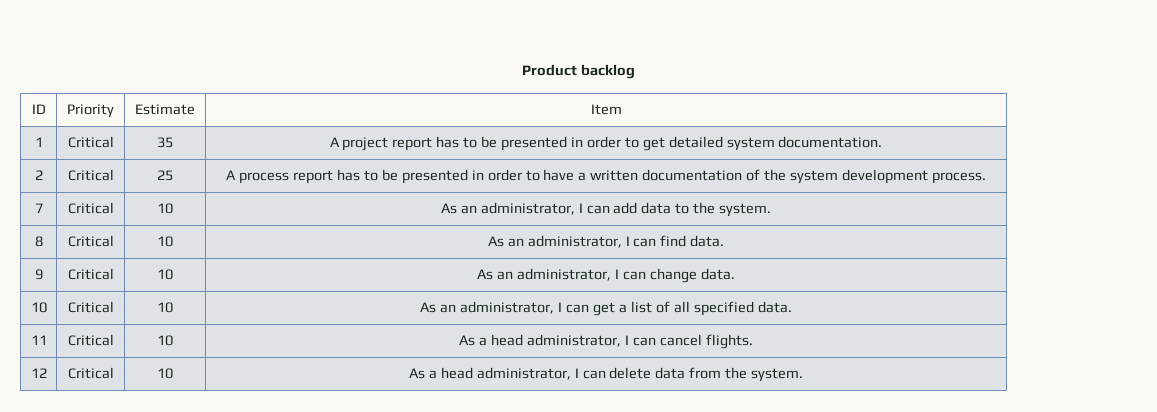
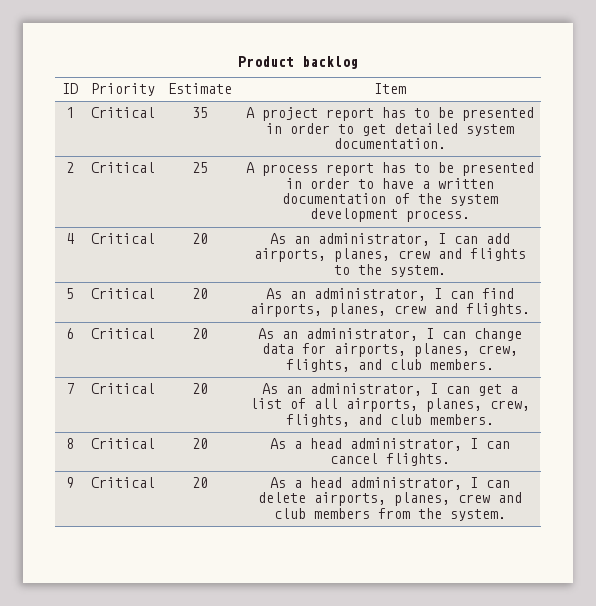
[34,203,43,213] [67,202,114,214] [157,203,173,214] 7 | Critical | 10 -> [66,233,74,244] [91,233,155,244] [192,233,208,244] 4 | Critical | 20
[641,202,672,214] data -> [253,248,526,262] airports, planes, crew and flights
[34,236,43,247] [67,235,114,247] [157,236,173,247] 8 | Critical | 10 -> [66,288,74,299] [91,288,155,299] [192,288,208,299] 5 | Critical | 20
[690,235,725,247] [34,269,43,280] [67,268,114,280] [157,269,173,280] data. // 9 | Critical | 10 -> [249,303,530,317] [66,328,74,339] [91,328,155,339] [192,328,208,339] airports, planes, crew and flights. // 6 | Critical | 20
[700,268,735,280] [30,302,47,313] [67,301,114,313] [157,302,173,313] data. // 10 | Critical | 10 -> [261,343,518,357] [285,359,494,372] [66,383,74,394] [91,383,155,394] [192,383,208,394] data for airports, planes, crew, flights, and club members. // 7 | Critical | 20
[693,301,792,316] [30,335,47,345] [67,334,114,346] [157,335,173,346] specified data. // 11 | Critical | 10 -> [345,398,530,412] [285,414,494,427] [66,438,74,449] [91,438,155,449] [192,438,208,449] airports, planes, crew, flights, and club members. // 8 | Critical | 20
[30,368,47,378] [67,367,114,379] [157,368,173,379] 12 | Critical | 10 -> [66,477,74,488] [91,477,155,488] [192,477,208,488] 9 | Critical | 20
[655,367,686,379] data -> [313,492,522,506] [273,508,370,519] airports, planes, crew and club members

